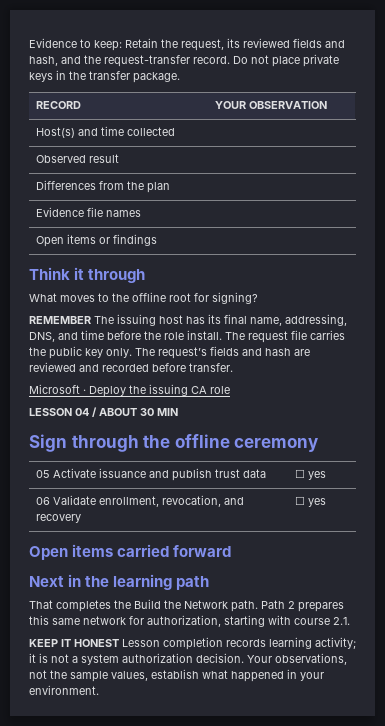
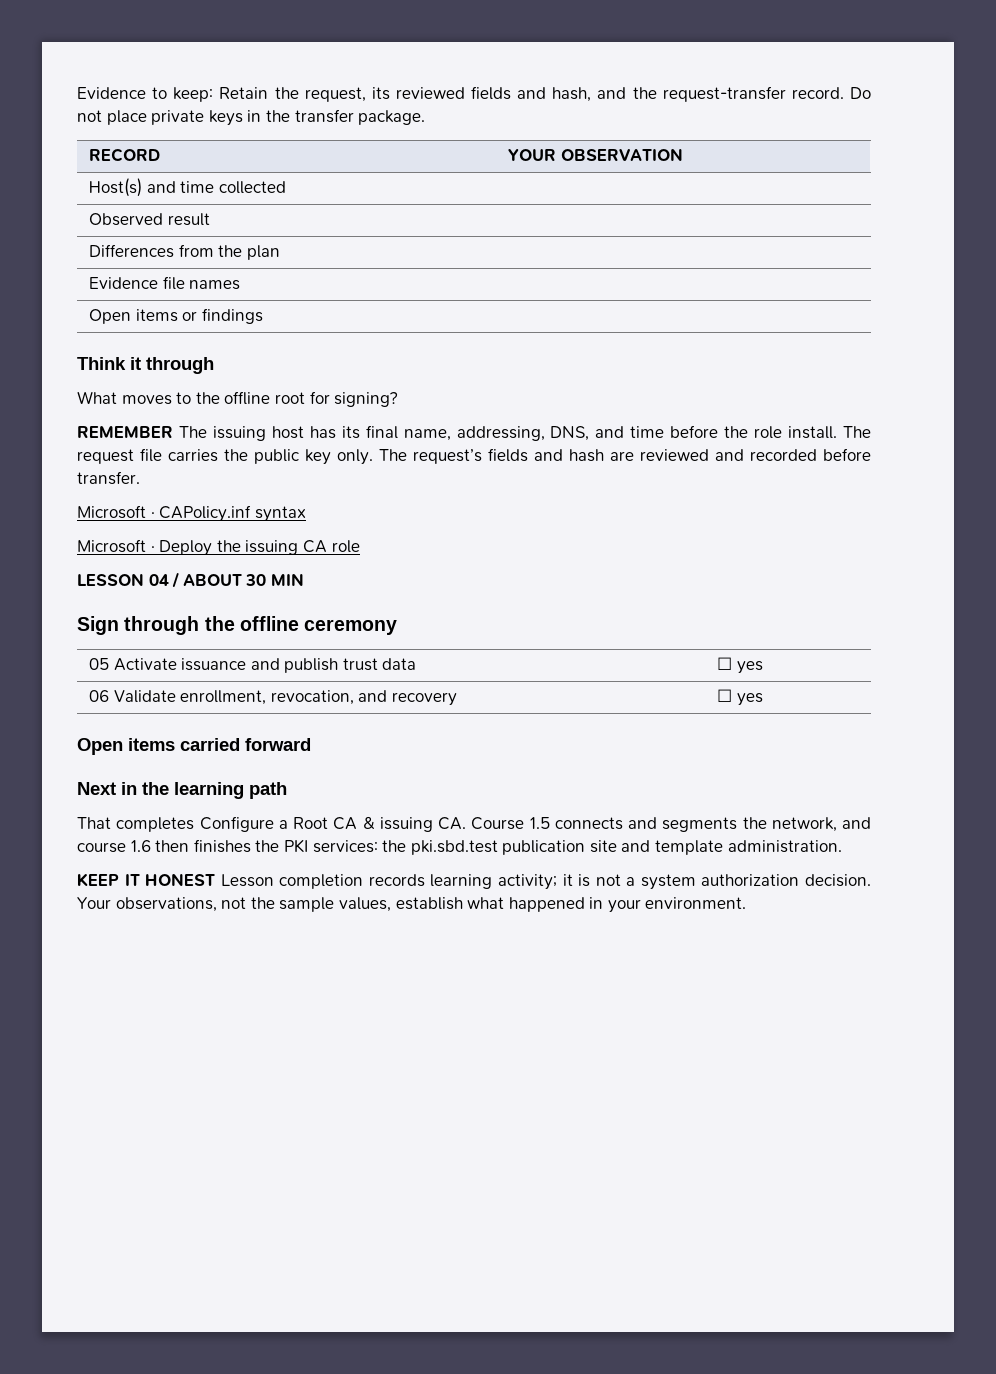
(233, 367) none -> [77,505,306,522] // Microsoft · CAPolicy.inf syntax
[114,599,344,612] [29,615,350,627] the Build the Network path. Path 2 prepares this same network for authorization, starting with course 2.1. -> [199,816,871,832] [77,839,842,855] Configure a Root CA & issuing CA. Course 1.5 connects and segments the network, and course 1.6 then finishes the PKI services: the pki.sbd.test publication site and template administration.

